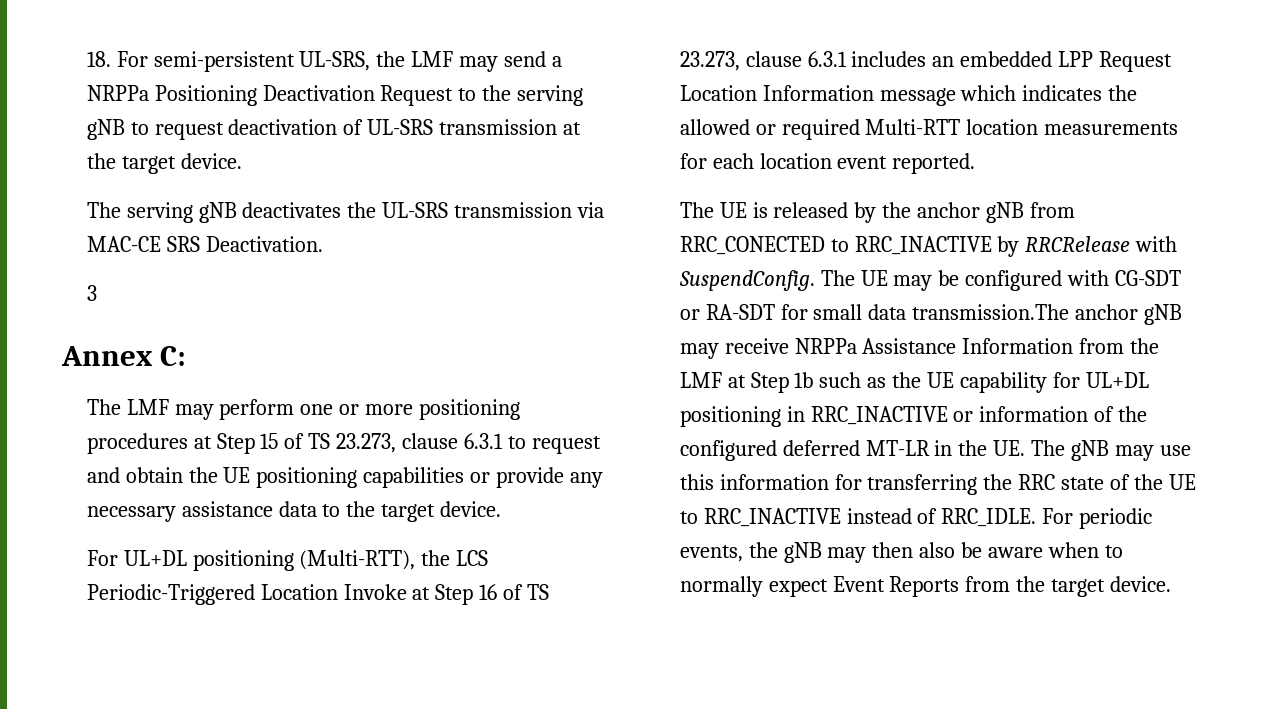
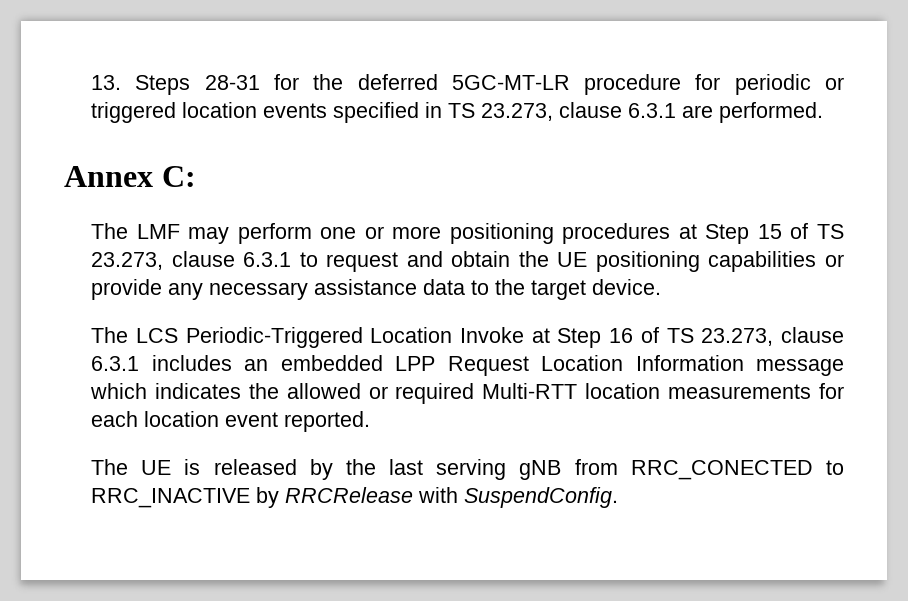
[86,51,563,72] [86,85,584,106] [86,119,582,140] [86,153,242,174] [86,202,605,223] [86,236,323,252] [86,285,97,301] 18. For semi-persistent UL-SRS, the LMF may send a NRPPa Positioning Deactivation Request to the serving gNB to request deactivation of UL-SRS transmission at the target device. // The serving gNB deactivates the UL-SRS transmission via MAC-CE SRS Deactivation. // 3 -> [91,74,844,95] [91,102,824,123] 13. Steps 28-31 for the deferred 5GC-MT-LR procedure for periodic or triggered location events specified in TS 23.273, clause 6.3.1 are performed.
[86,550,451,571] For UL+DL positioning (Multi-RTT), the -> [91,327,129,343] The
[917,202,981,218] anchor -> [389,459,507,480] last serving
[820,270,1182,291] [679,304,1183,325] [679,338,1160,359] [679,372,1150,393] [679,406,1148,427] [679,440,1192,461] [679,474,1197,495] [679,508,1153,529] [679,542,1124,563] [679,576,1172,597] The UE may be configured with CG-SDT or RA-SDT for small data transmission.The anchor gNB may receive NRPPa Assistance Information from the LMF at Step 1b such as the UE capability for UL+DL positioning in RRC_INACTIVE or information of the configured deferred MT-LR in the UE. The gNB may use this information for transferring the RRC state of the UE to RRC_INACTIVE instead of RRC_IDLE. For periodic events, the gNB may then also be aware when to normally expect Event Reports from the target device. -> (619, 497) none

